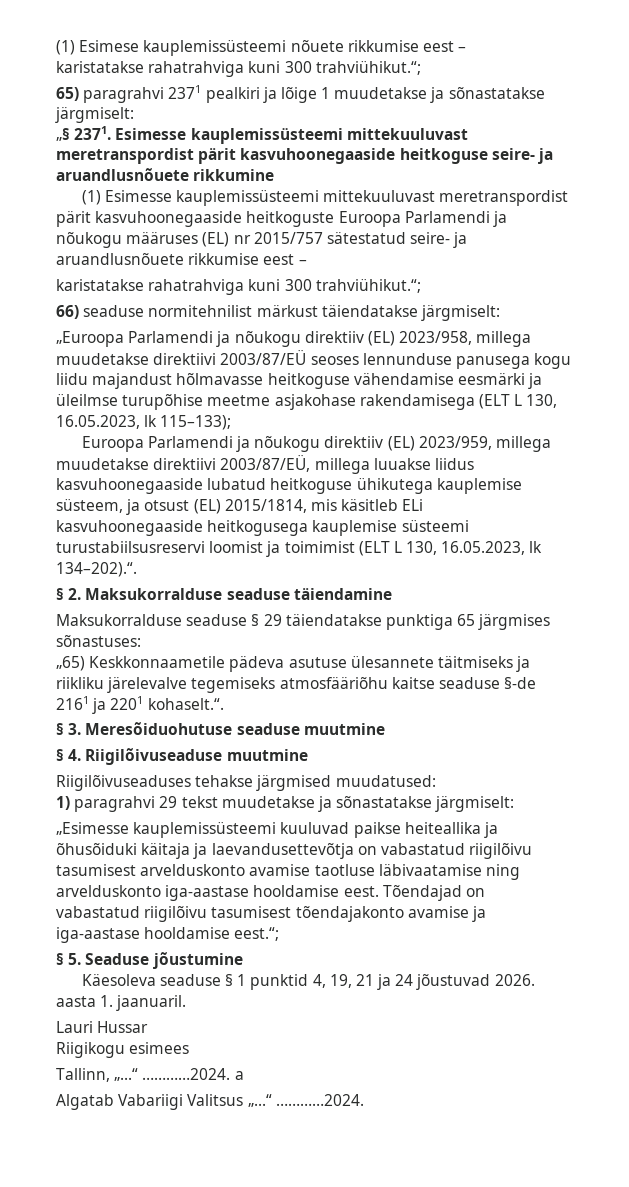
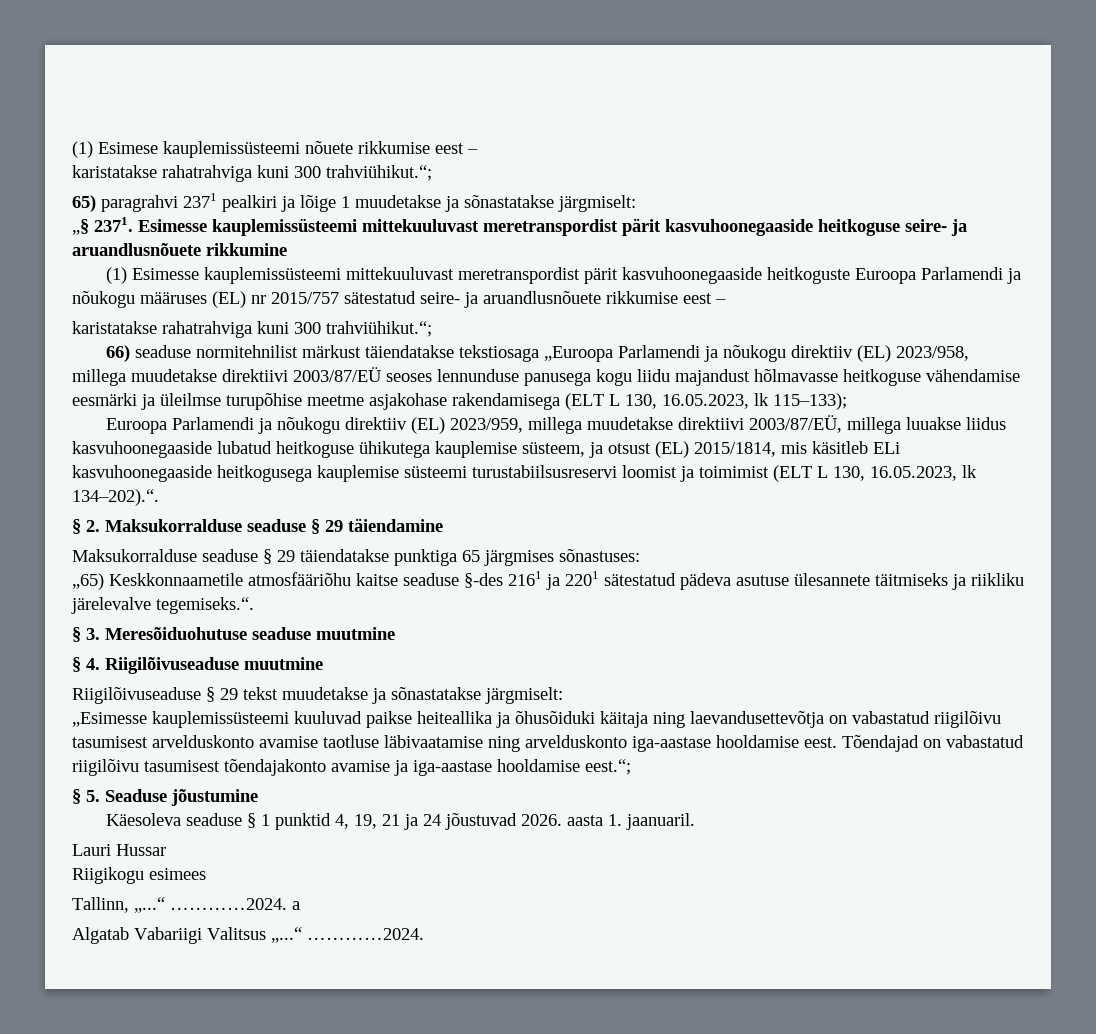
[420,305,500,321] järgmiselt: // -> [458,345,539,362] tekstiosaga
(290, 594) none -> [311,519,343,534] § 29
(226, 662) none -> [248,571,676,590] atmosfääriõhu kaitse seaduse §-des 2161 ja 2201 sätestatud
[191,677,537,693] [56,696,224,714] tegemiseks atmosfääriõhu kaitse seaduse §-de 2161 ja 2201 kohaselt.“. -> [156,597,254,614] tegemiseks.“.
[56,775,436,791] [56,796,156,812] Riigilõivuseaduses tehakse järgmised muudatused: // 1) paragrahvi -> [72,687,215,704] Riigilõivuseaduse §
[193,843,208,859] ja -> [653,712,685,728] ning

